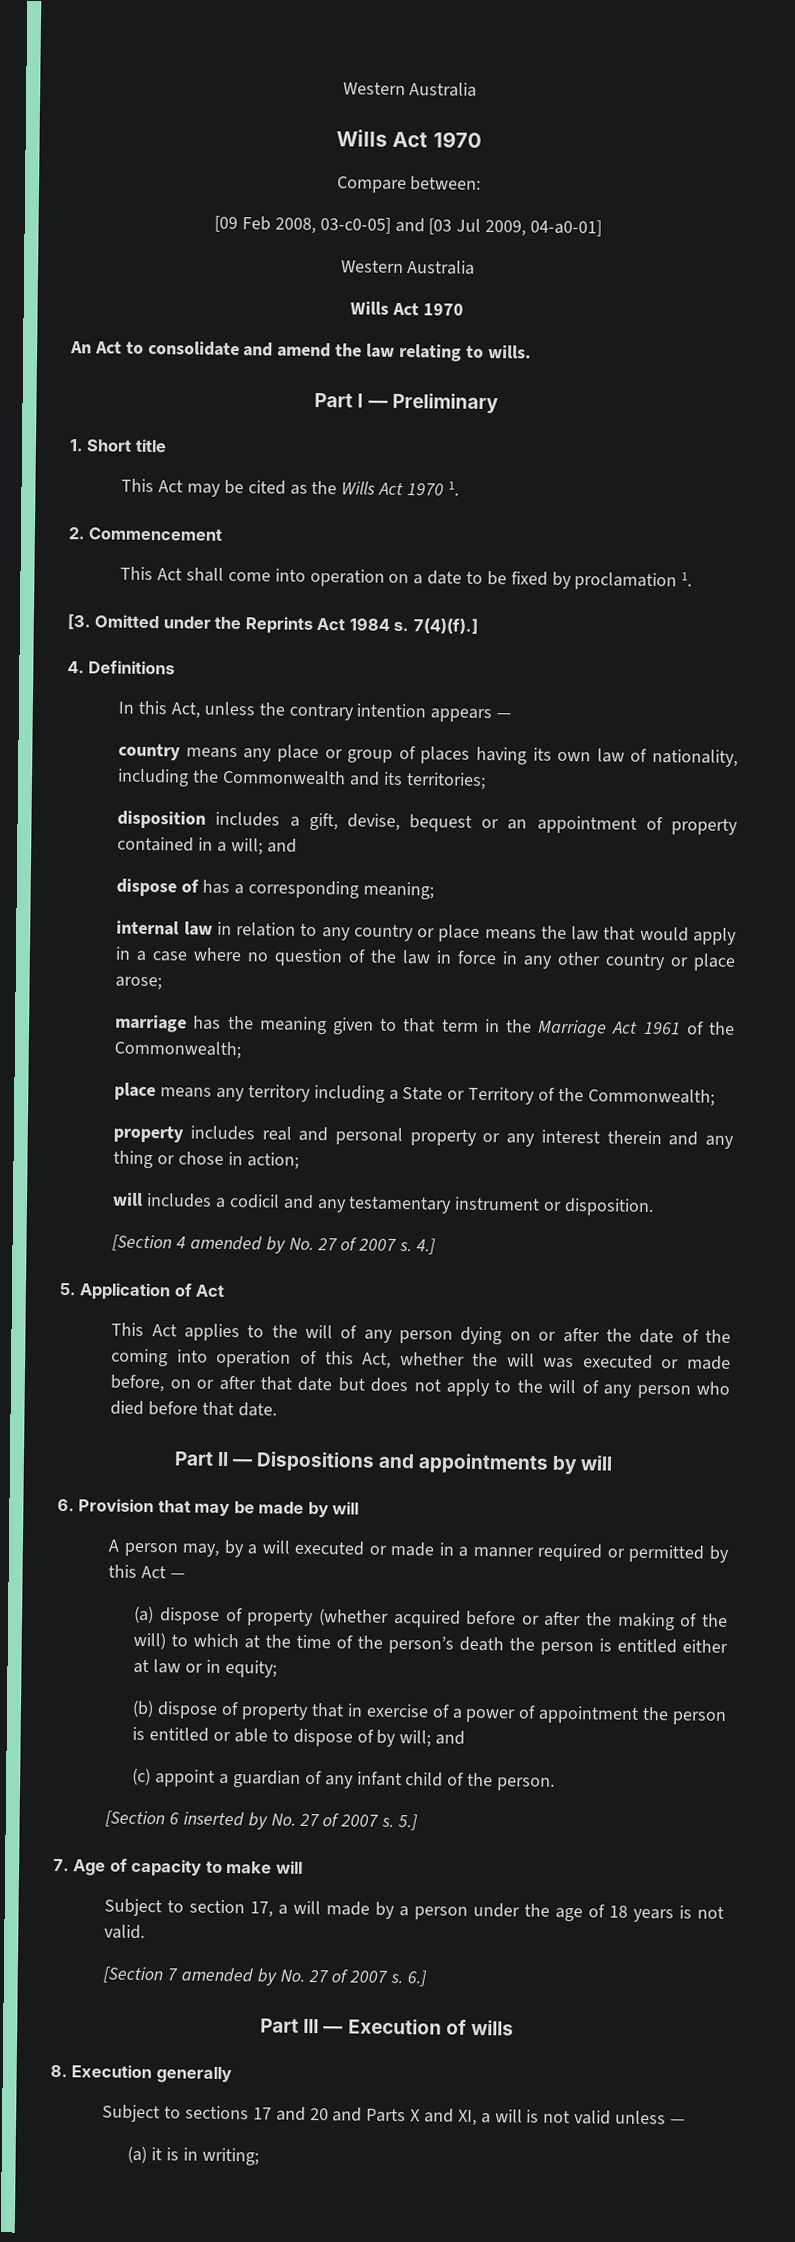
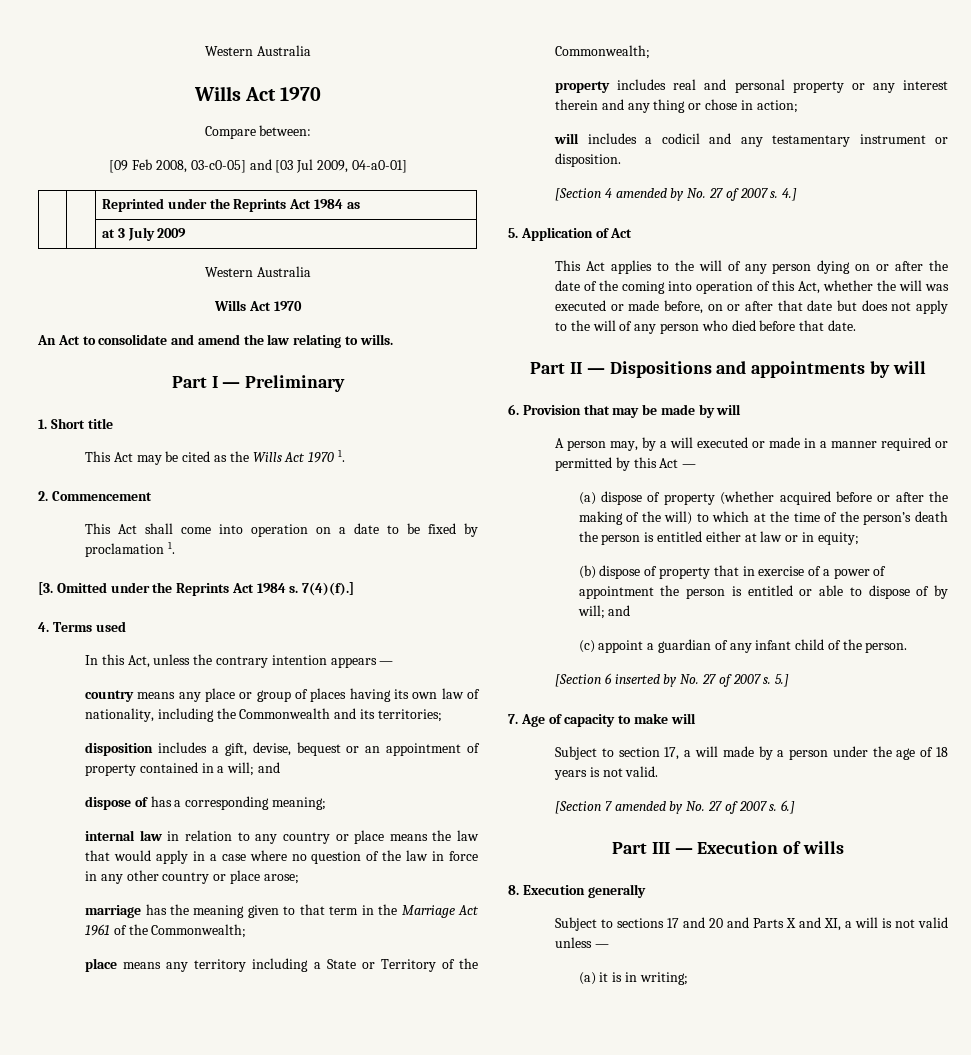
(602, 228) none -> [102,198,360,212] [102,227,187,241] // | | Reprinted under the Reprints Act 1984 as // | | at 3 July 2009
[88,660,176,675] Definitions -> [52,621,126,632] Terms used

